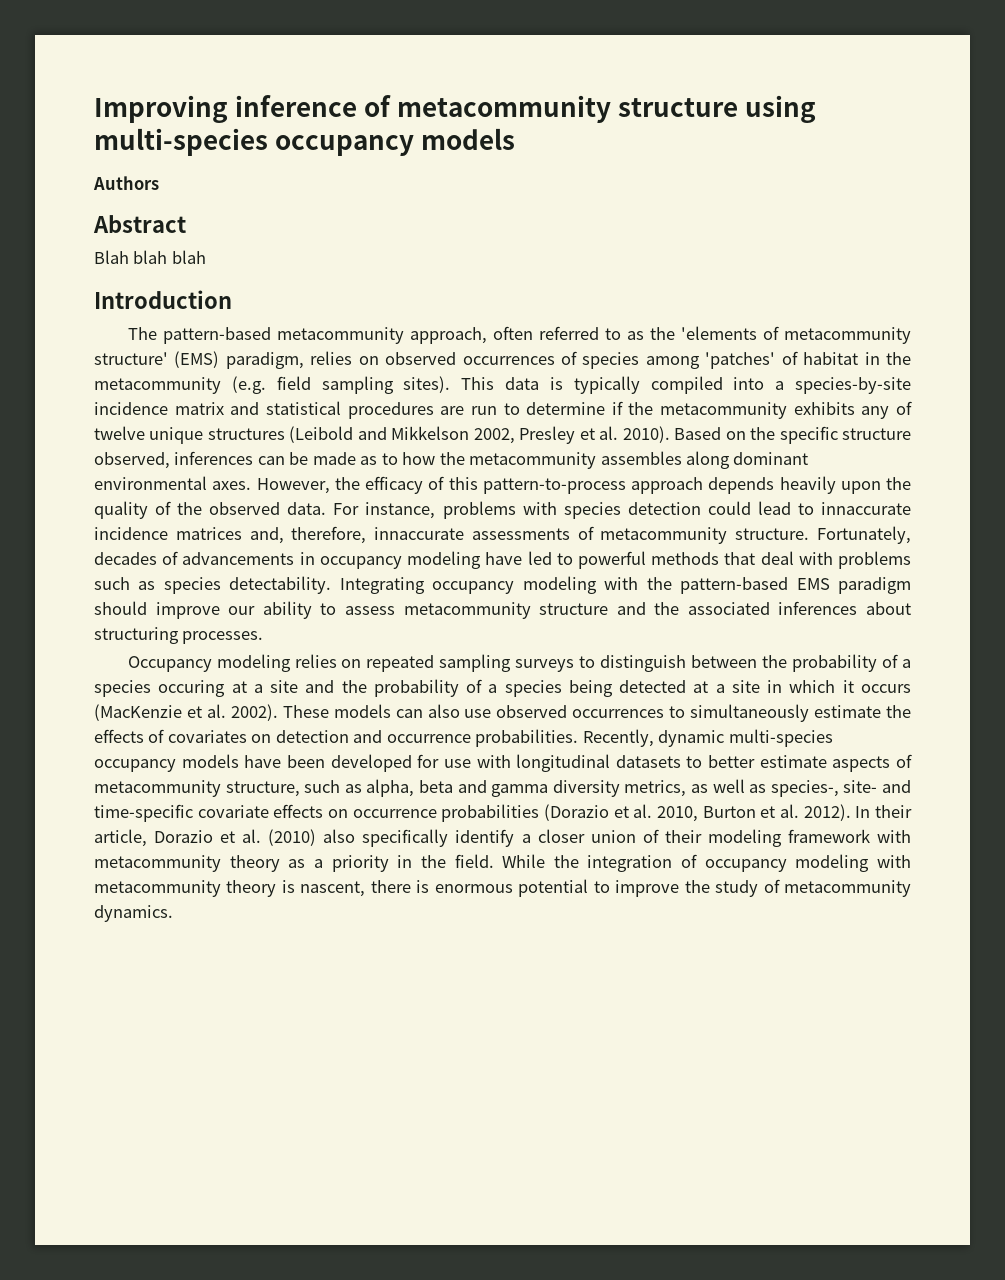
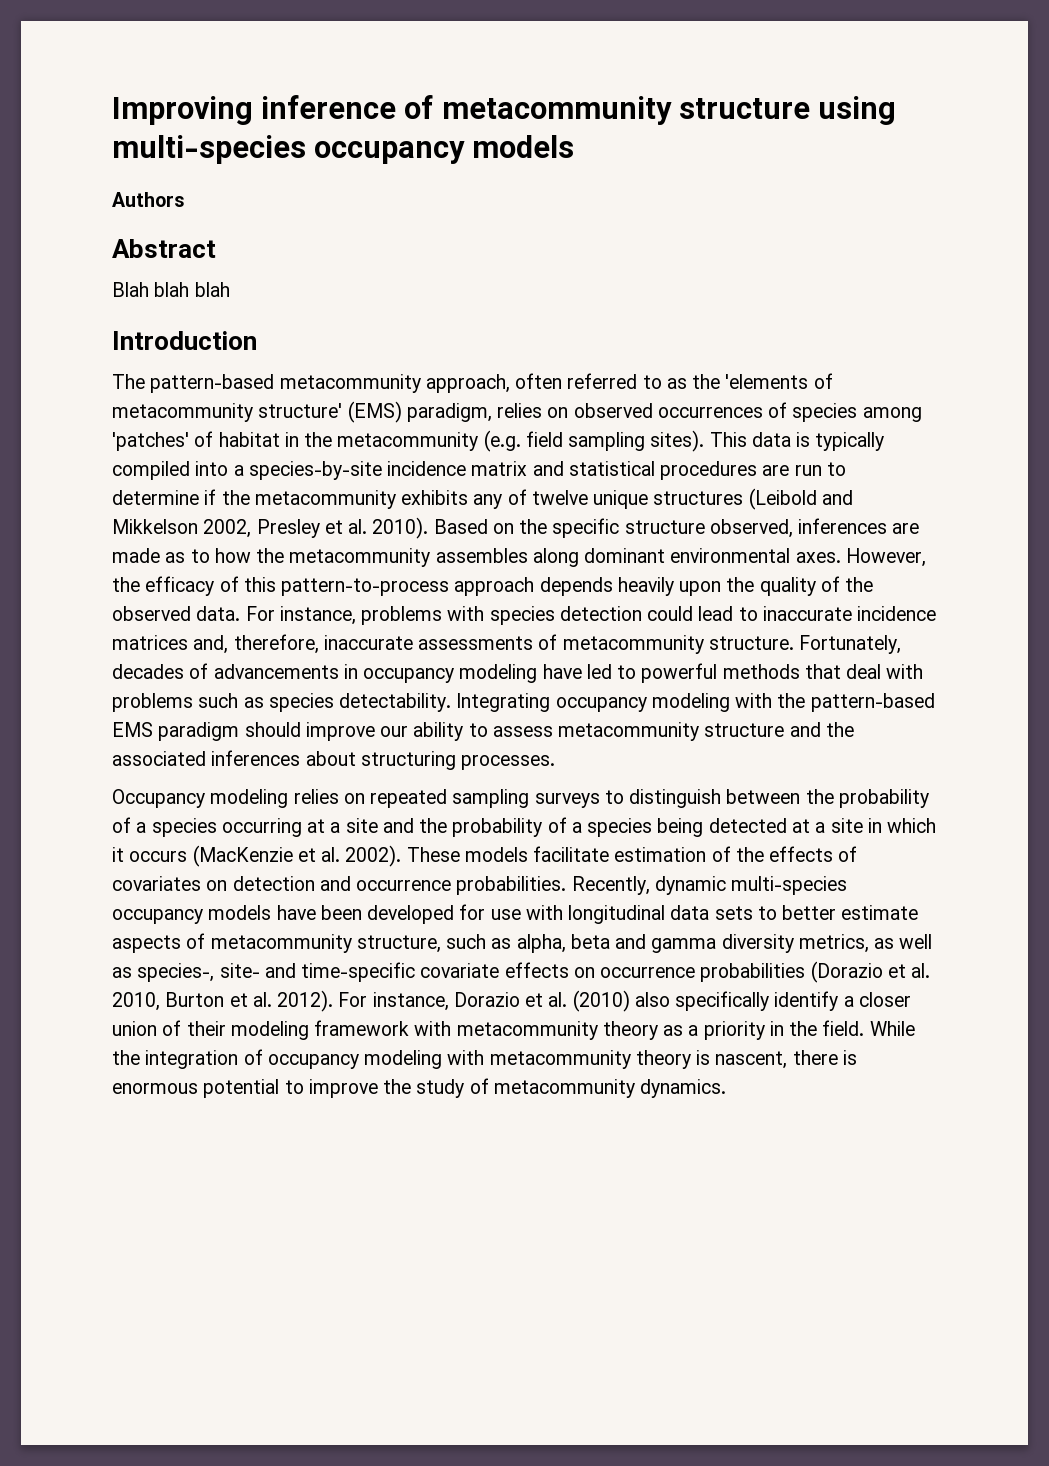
[257,452,309,465] can be -> [892,523,920,534] are
[820,502,911,515] innaccurate -> [762,606,852,621] inaccurate
[374,527,465,540] innaccurate -> [323,635,413,650] inaccurate
[158,680,226,697] occuring -> [221,818,302,837] occurring
[395,704,882,722] can also use observed occurrences to simultaneously estimate -> [533,846,731,862] facilitate estimation of
[615,755,681,768] datasets -> [670,905,753,920] data sets
[855,805,912,818] [94,829,147,847] In their article, -> [338,992,449,1011] For instance,

